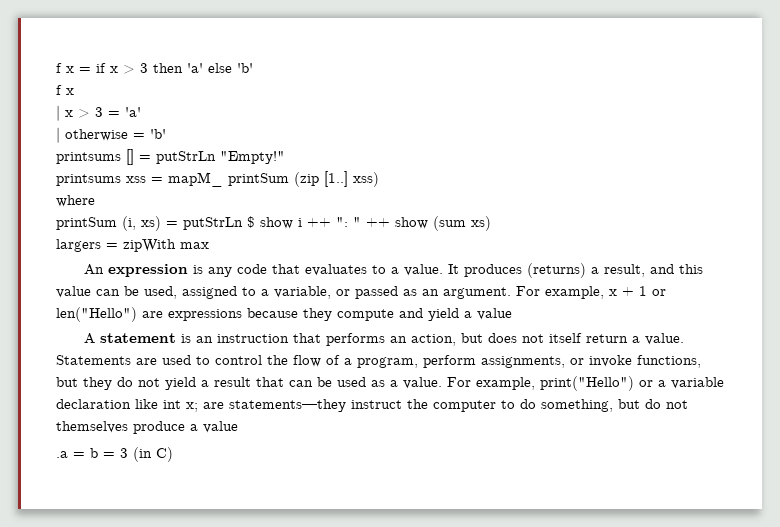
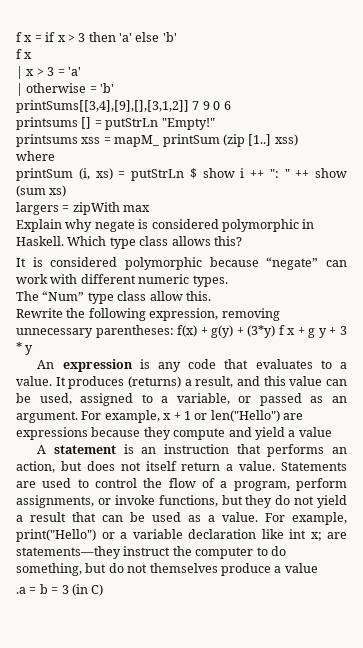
(166, 134) none -> [16,100,231,113] // printSums[[3,4],[9],[],[3,1,2]] 7 9 0 6
(209, 245) none -> [16,219,315,232] [16,236,242,249] [16,257,347,270] [16,274,228,287] [16,291,211,304] [16,308,280,321] [16,325,348,338] [16,342,34,355] // Explain why negate is considered polymorphic in Haskell. Which type class allows this? // It is considered polymorphic because “negate” can work with different numeric types. // The “Num” type class allow this. // Rewrite the following expression, removing unnecessary parentheses: f(x) + g(y) + (3*y) f x + g y + 3 * y

